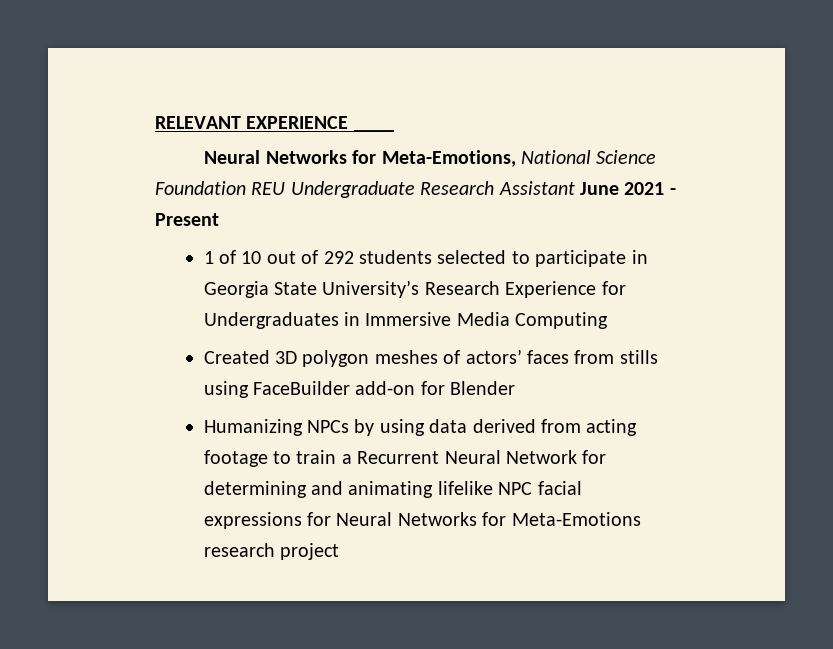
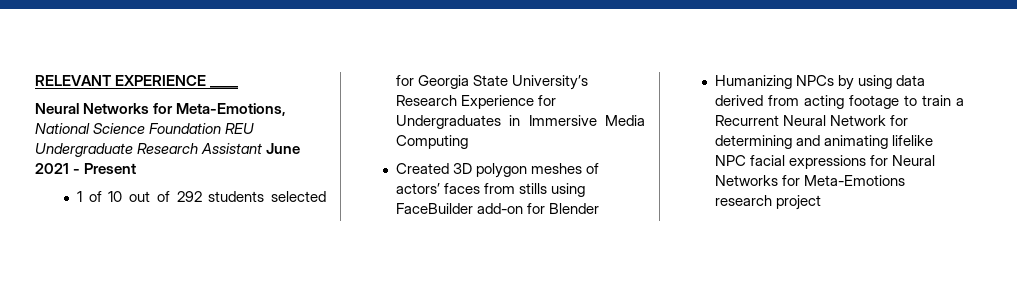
[511,250,648,267] to participate in -> [396,75,415,86] for

